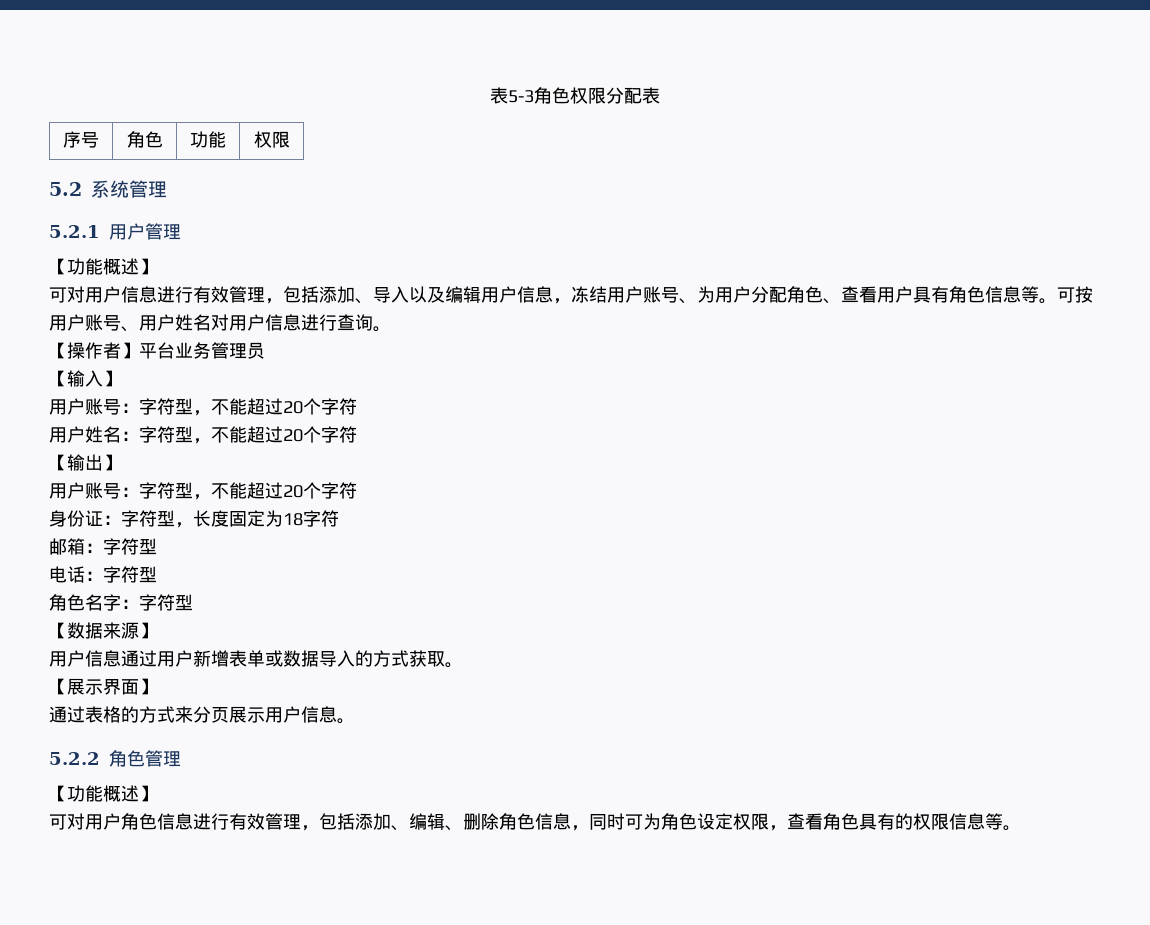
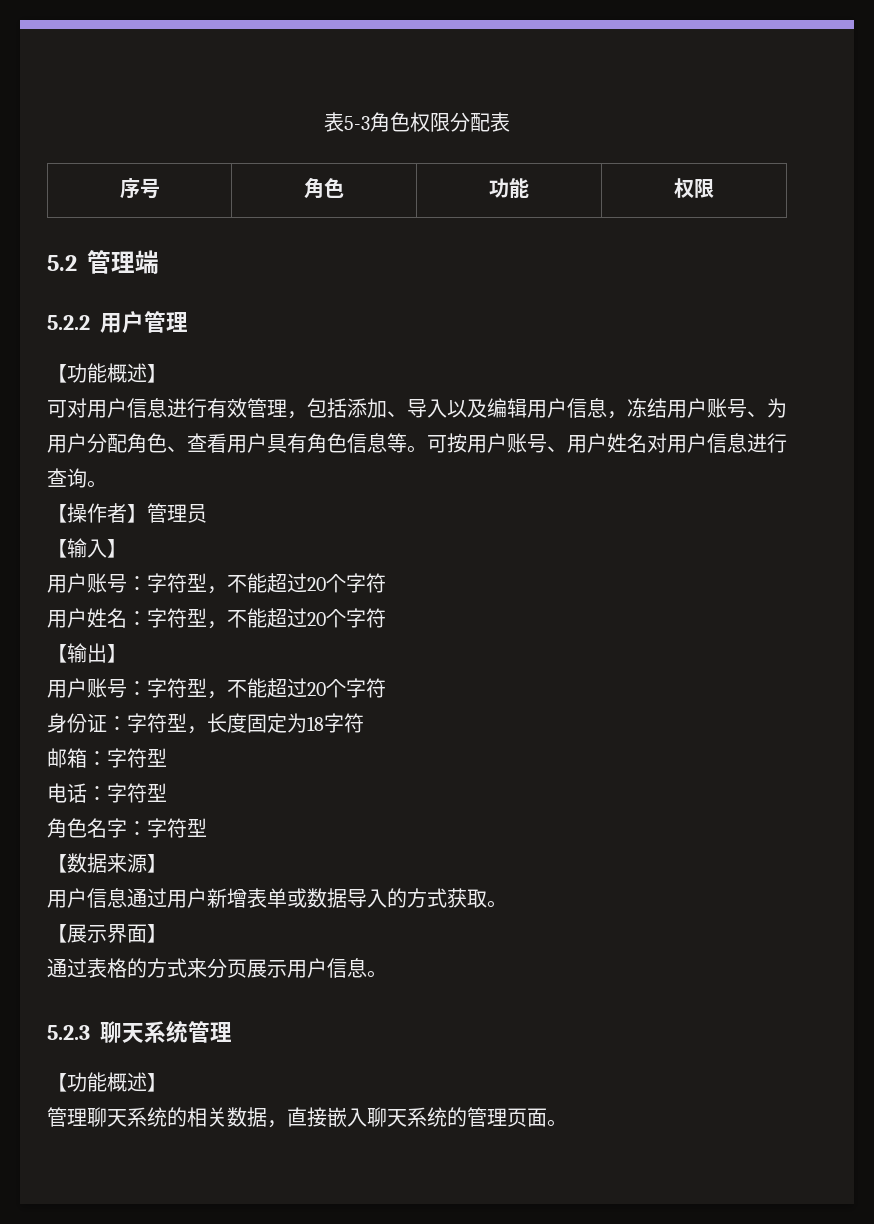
[91,180,167,198] [49,225,100,238] 系统管理 // 5.2.1 -> [87,250,159,274] [47,315,90,330] 管理端 // 5.2.2
[139,342,211,359] 平台业务 -> (147, 513) none
[49,750,181,767] [49,785,157,802] [49,813,1003,831] 5.2.2角色管理 // 【功能概述】 // 可对用户角色信息进行有效管理，包括添加、编辑、删除角色信息，同时可为角色设定权限，查看角色具有的权限信息等 -> [47,1020,232,1043] [47,1072,167,1092] [47,1107,547,1128] 5.2.3聊天系统管理 // 【功能概述】 // 管理聊天系统的相关数据，直接嵌入聊天系统的管理页面

